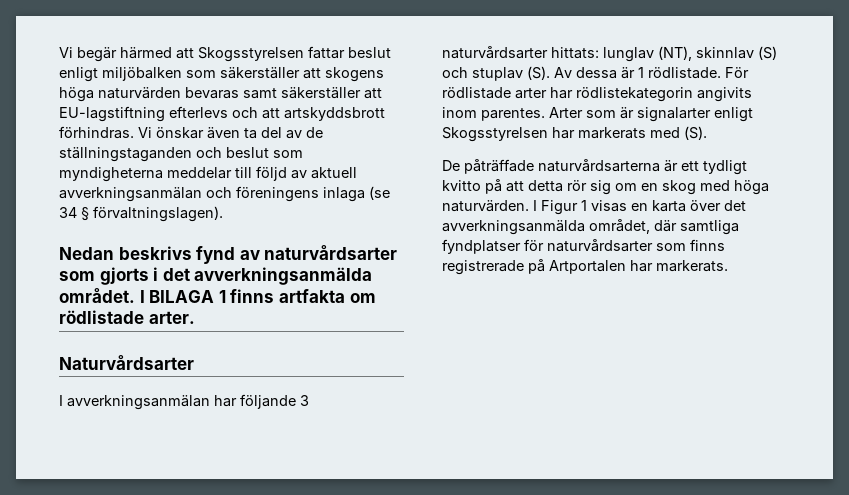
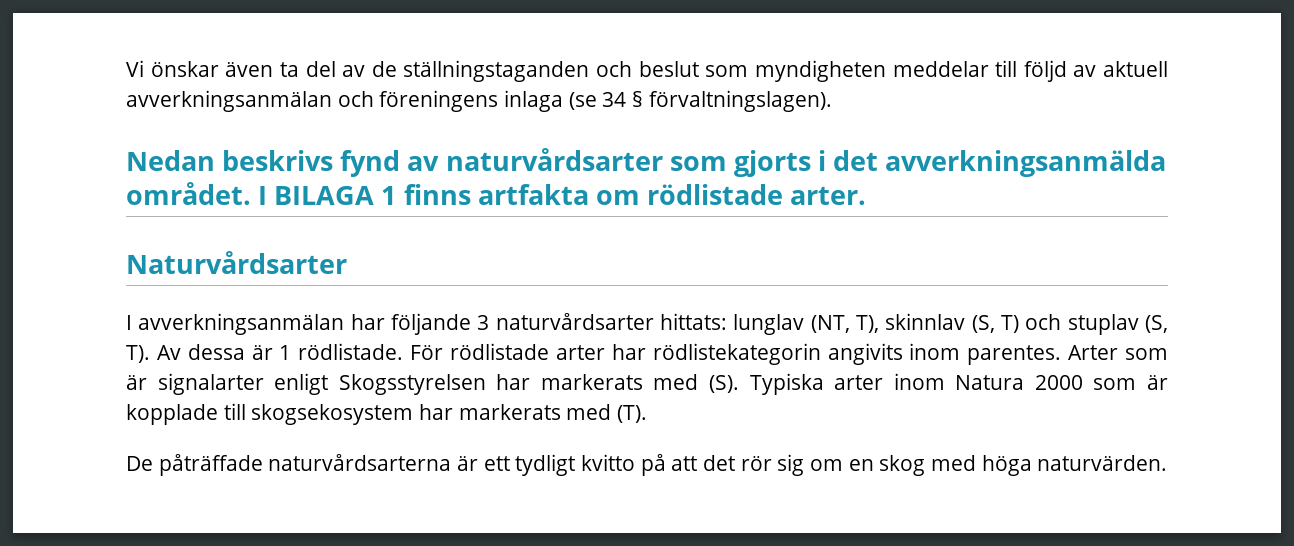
[59,46,391,62] [59,67,384,82] [59,87,382,102] [59,106,385,122] [59,126,152,139] Vi begär härmed att Skogsstyrelsen fattar beslut enligt miljöbalken som säkerställer att skogens höga naturvärden bevaras samt säkerställer att EU-lagstiftning efterlevs och att artskyddsbrott förhindras. Vi -> [126,60,144,77] Vi
[59,167,163,182] myndigheterna -> [754,60,886,82] myndigheten
[658,46,777,61] [442,66,550,81] (NT), skinnlav (S) och stuplav (S). -> [810,313,1169,335] [126,345,150,363] (NT, T), skinnlav (S, T) och stuplav (S, T).
(707, 133) none -> [749,373,1168,395] [126,403,648,425] Typiska arter inom Natura 2000 som är kopplade till skogsekosystem har markerats med (T).
[528,180,563,192] detta -> [703,455,736,471] det
[533,200,746,215] [442,219,739,235] [442,239,725,254] [442,259,728,275] I Figur 1 visas en karta över det avverkningsanmälda området, där samtliga fyndplatser för naturvårdsarter som finns registrerade på Artportalen har markerats. -> (1168, 463) none

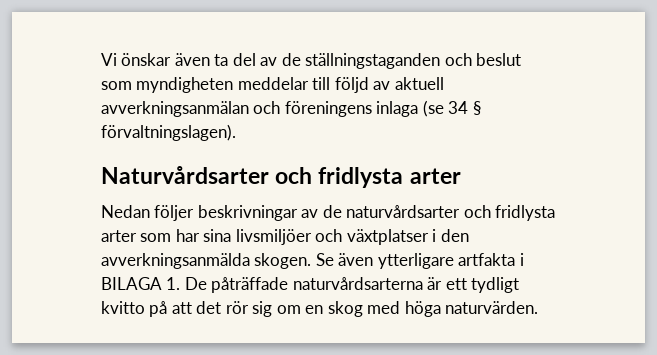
[126,148,1167,177] [126,182,867,205] [126,251,347,274] [126,313,1169,335] [126,343,1168,365] [126,373,1168,395] [126,403,648,425] Nedan beskrivs fynd av naturvårdsarter som gjorts i det avverkningsanmälda området. I BILAGA 1 finns artfakta om rödlistade arter. // Naturvårdsarter // I avverkningsanmälan har följande 3 naturvårdsarter hittats: lunglav (NT, T), skinnlav (S, T) och stuplav (S, T). Av dessa är 1 rödlistade. För rödlistade arter har rödlistekategorin angivits inom parentes. Arter som är signalarter enligt Skogsstyrelsen har markerats med (S). Typiska arter inom Natura 2000 som är kopplade till skogsekosystem har markerats med (T). // -> [101,166,461,188] [101,205,556,221] [101,229,469,245] [101,253,524,269] [101,277,181,290] Naturvårdsarter och fridlysta arter // Nedan följer beskrivningar av de naturvårdsarter och fridlysta arter som har sina livsmiljöer och växtplatser i den avverkningsanmälda skogen. Se även ytterligare artfakta i BILAGA 1.

